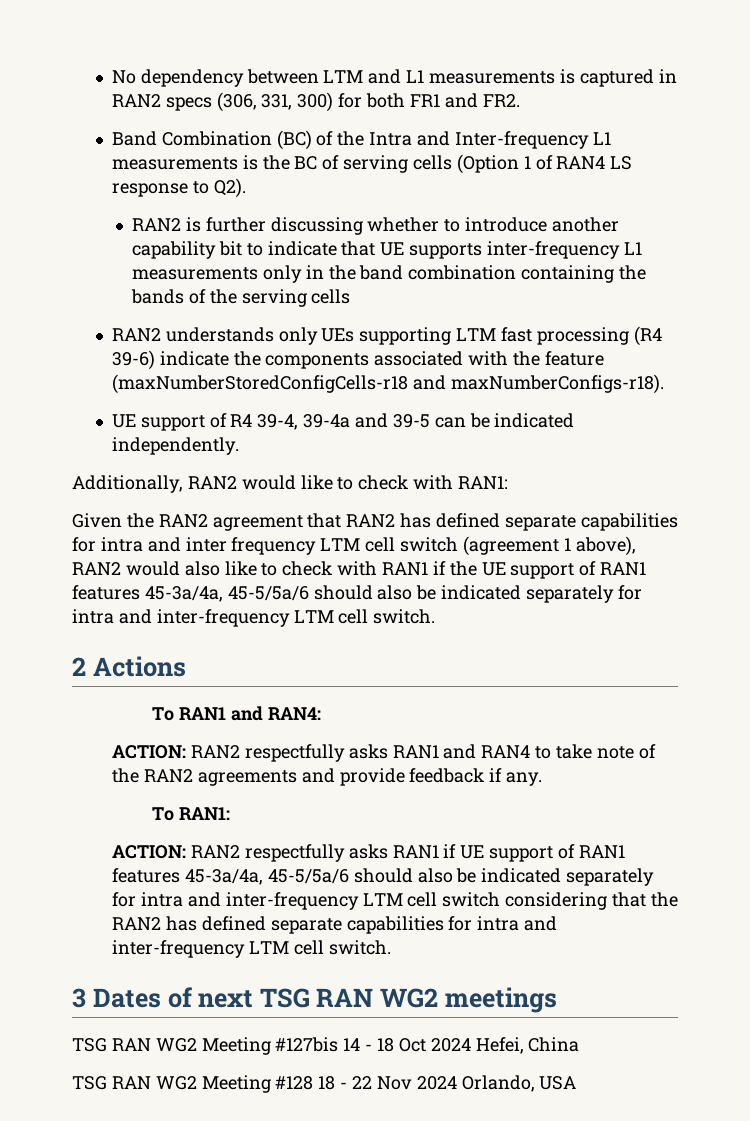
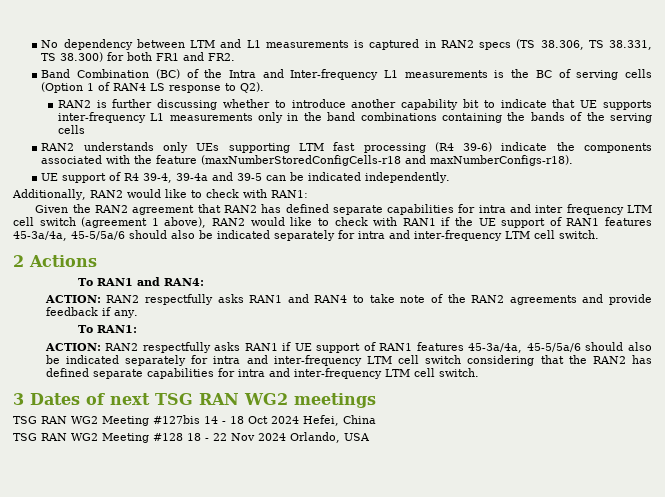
[216,92,334,112] (306, 331, 300) -> [516,39,652,50] [41,52,104,62] (TS 38.306, TS 38.331, TS 38.300)
[408,265,517,280] combination -> [360,112,437,121] combinations
[184,561,220,576] also -> (285, 221) none

